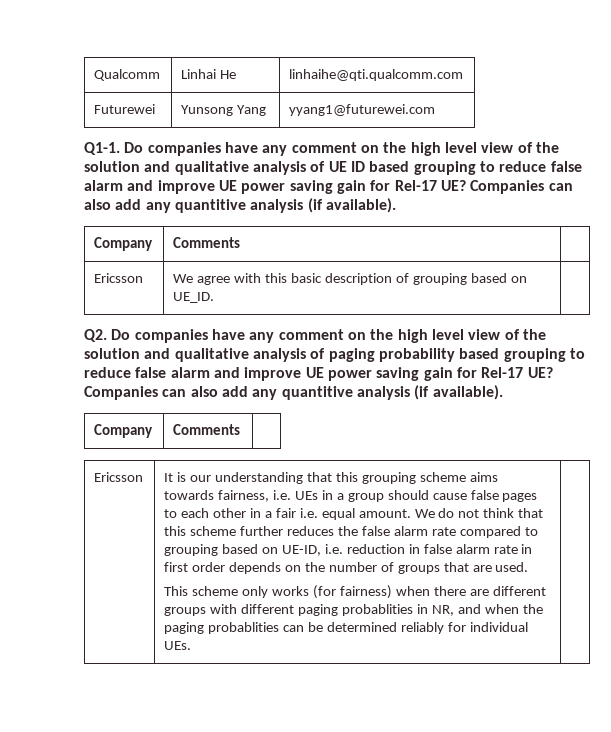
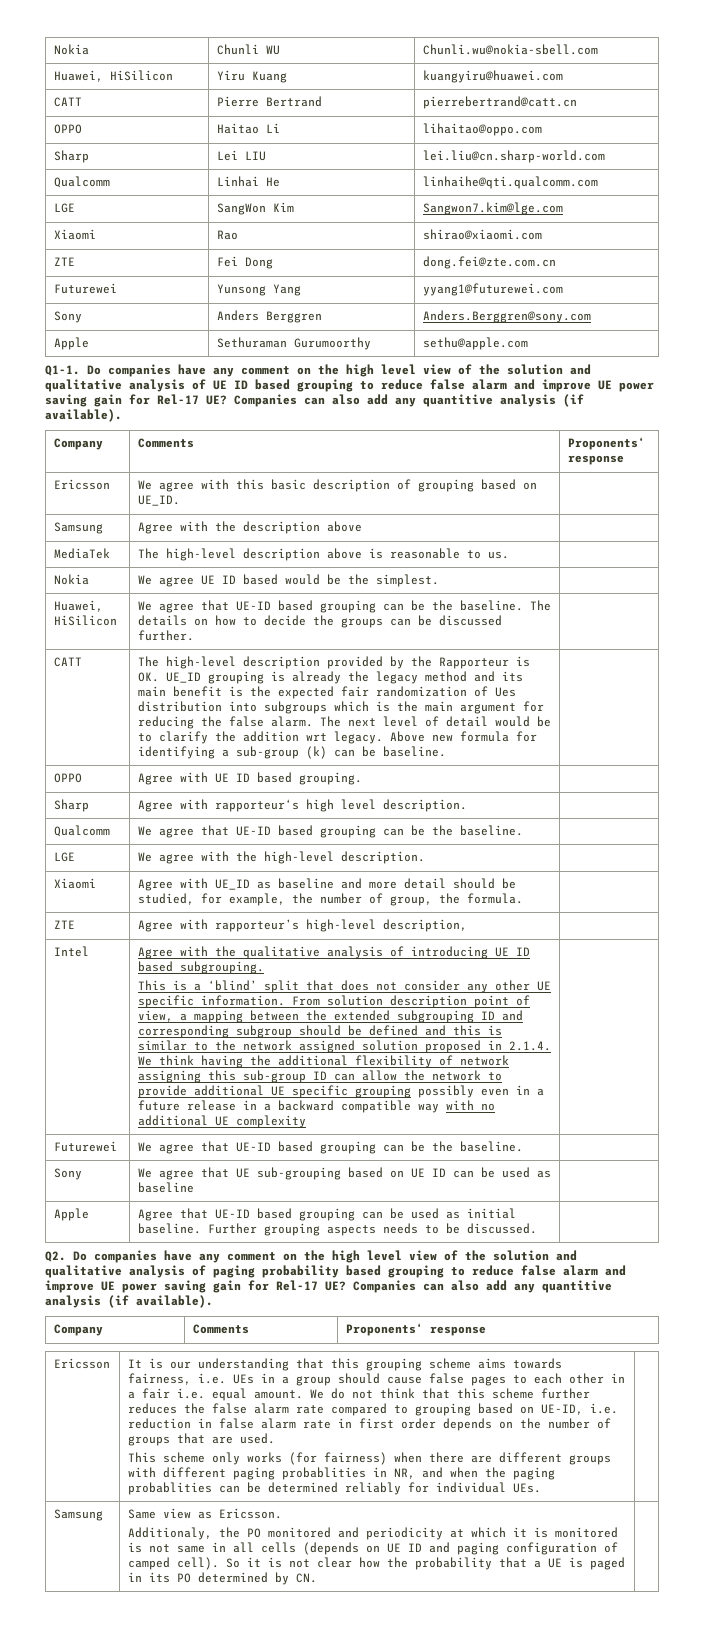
[94,69,161,81] [181,69,237,79] [289,69,464,81] [94,104,156,114] [181,105,267,116] [289,104,436,116] Qualcomm | Linhai He | linhaihe@qti.qualcomm.com // Futurewei | Yunsong Yang | yyang1@futurewei.com -> [53,44,89,55] [216,44,280,55] [422,44,598,55] [53,70,173,82] [216,70,287,83] [422,70,563,83] [53,97,82,107] [216,96,322,107] [422,96,577,109] [53,124,82,134] [216,123,280,134] [422,123,542,136] [53,150,89,163] [216,150,266,161] [422,150,605,163] [53,176,110,188] [216,176,280,187] [422,176,598,189] [53,203,75,213] [216,202,294,215] [422,202,563,215] [53,229,96,240] [216,230,238,240] [422,229,542,240] [53,257,75,266] [216,256,273,269] [422,256,556,269] [53,283,117,294] [216,284,301,296] [422,283,563,296] [53,311,82,323] [216,310,322,323] [422,310,591,323] [53,337,89,350] [216,337,371,350] [422,337,528,350] Nokia | Chunli WU | Chunli.wu@nokia-sbell.com // Huawei, HiSilicon | Yiru Kuang | kuangyiru@huawei.com // CATT | Pierre Bertrand | pierrebertrand@catt.cn // OPPO | Haitao Li | lihaitao@oppo.com // Sharp | Lei LIU | lei.liu@cn.sharp-world.com // Qualcomm | Linhai He | linhaihe@qti.qualcomm.com // LGE | SangWon Kim | Sangwon7.kim@lge.com // Xiaomi | Rao | shirao@xiaomi.com // ZTE | Fei Dong | dong.fei@zte.com.cn // Futurewei | Yunsong Yang | yyang1@futurewei.com // Sony | Anders Berggren | Anders.Berggren@sony.com // Apple | Sethuraman Gurumoorthy | sethu@apple.com
(241, 242) none -> [567,437,645,450] [567,455,624,465] Proponents‘ response
(215, 297) none -> [53,522,103,534] [137,521,362,534] [53,548,110,559] [137,548,509,561] [53,574,89,585] [137,574,439,587] [53,600,103,612] [53,615,117,626] [137,600,551,613] [137,615,502,628] [137,630,194,641] [53,657,82,667] [137,656,530,669] [137,671,523,684] [137,686,516,699] [137,701,544,714] [137,716,551,729] [137,731,537,744] [137,746,446,759] [53,773,82,783] [137,772,362,785] [53,799,89,812] [137,799,467,812] [53,825,110,837] [137,825,523,838] [53,852,75,862] [137,851,425,864] [53,878,96,889] [137,878,516,891] [137,893,523,906] [53,920,75,929] [137,919,467,932] [53,946,89,957] [137,946,530,959] [137,961,264,974] [137,980,551,993] [137,995,530,1008] [137,1010,523,1023] [137,1025,502,1038] [137,1040,551,1053] [137,1055,509,1068] [137,1070,502,1083] [137,1085,544,1098] [137,1100,495,1113] [137,1115,306,1128] [53,1141,117,1152] [137,1141,523,1154] [53,1168,82,1180] [137,1167,551,1180] [137,1182,194,1193] [53,1208,89,1221] [137,1208,516,1221] [137,1223,537,1236] // Samsung | Agree with the description above | // MediaTek | The high-level description above is reasonable to us. | // Nokia | We agree UE ID based would be the simplest. | // Huawei, HiSilicon | We agree that UE-ID based grouping can be the baseline. The details on how to decide the groups can be discussed further. | // CATT | The high-level description provided by the Rapporteur is OK. UE_ID grouping is already the legacy method and its main benefit is the expected fair randomization of Ues distribution into subgroups which is the main argument for reducing the false alarm. The next level of detail would be to clarify the addition wrt legacy. Above new formula for identifying a sub-group (k) can be baseline. | // OPPO | Agree with UE ID based grouping. | // Sharp | Agree with rapporteur‘s high level description. | // Qualcomm | We agree that UE-ID based grouping can be the baseline. | // LGE | We agree with the high-level description. | // Xiaomi | Agree with UE_ID as baseline and more detail should be studied, for example, the number of group, the formula. | // ZTE | Agree with rapporteur’s high-level description, | // Intel | Agree with the qualitative analysis of introducing UE ID based subgrouping. // This is a ‘blind’ split that does not consider any other UE specific information. From solution description point of view, a mapping between the extended subgrouping ID and corresponding subgroup should be defined and this is similar to the network assigned solution proposed in 2.1.4. We think having the additional flexibility of network assigning this sub-group ID can allow the network to provide additional UE specific grouping possibly even in a future release in a backward compatible way with no additional UE complexity | // Futurewei | We agree that UE-ID based grouping can be the baseline. | // Sony | We agree that UE sub-grouping based on UE ID can be used as baseline | // Apple | Agree that UE-ID based grouping can be used as initial baseline. Further grouping aspects needs to be discussed. |
(241, 429) none -> [345,1323,486,1336] Proponents‘ response
(192, 645) none -> [53,1509,103,1521] [127,1508,282,1519] [127,1527,618,1540] [127,1542,618,1555] [127,1557,625,1570] [127,1572,317,1585] // Samsung | Same view as Ericsson. // Additionaly, the PO monitored and periodicity at which it is monitored is not same in all cells (depends on UE ID and paging configuration of camped cell). So it is not clear how the probability that a UE is paged in its PO determined by CN. |

